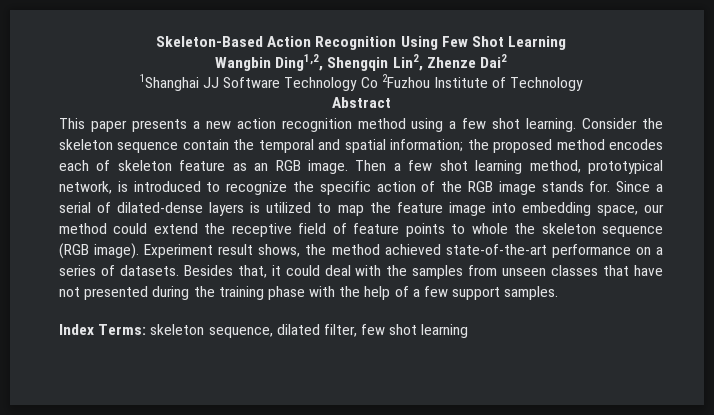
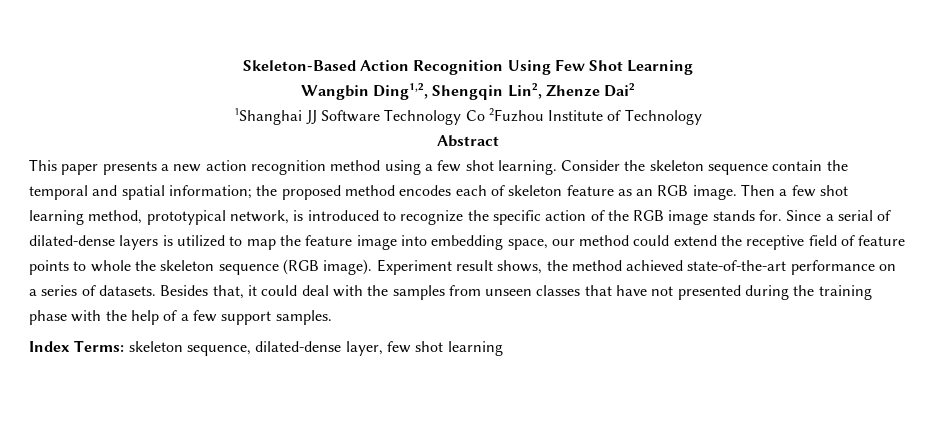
[276,324,357,337] dilated filter, -> [255,341,383,356] dilated-dense layer,

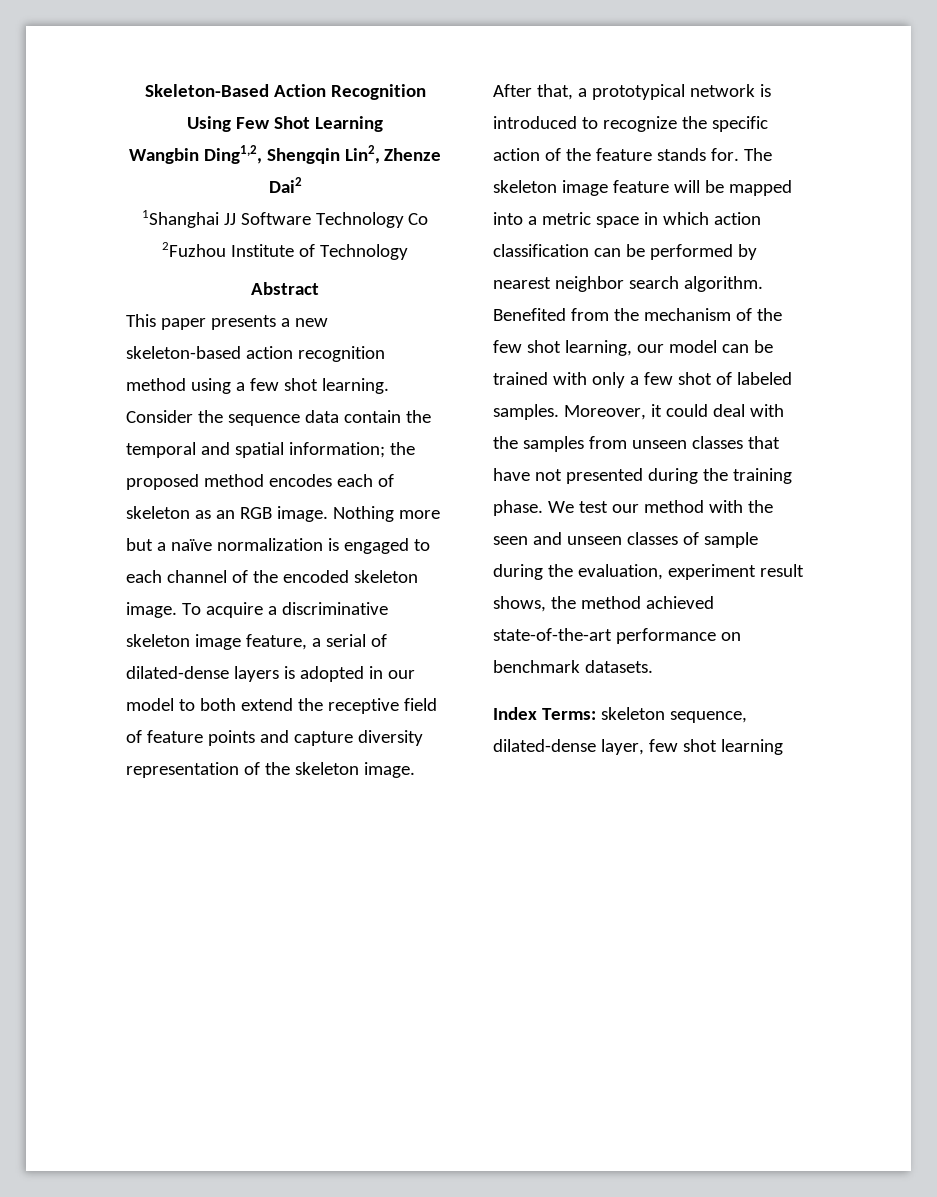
(202, 168) none -> [126,346,241,359] skeleton-based
[649,160,769,175] skeleton sequence -> [227,410,339,426] sequence data
[566,185,614,196] feature -> (190, 512) none
[741,184,849,197] [29,210,289,225] Then a few shot learning method, prototypical network, -> [332,506,440,522] [126,538,430,554] [126,570,418,583] [126,602,388,618] [126,634,387,650] [126,666,415,682] [126,698,437,714] [126,730,423,746] [126,762,415,778] [493,84,755,100] Nothing more but a naïve normalization is engaged to each channel of the encoded skeleton image. To acquire a discriminative skeleton image feature, a serial of dilated-dense layers is adopted in our model to both extend the receptive field of feature points and capture diversity representation of the skeleton image. After that, a prototypical network
[633,210,892,225] [29,235,906,250] [29,259,897,275] [29,285,244,299] RGB image stands for. Since a serial of dilated-dense layers is utilized to map the feature image into embedding space, our method could extend the receptive field of feature points to whole the skeleton sequence (RGB image). Experiment result shows, the method achieved state-of-the-art performance on a series of datasets. Besides that, -> [595,148,772,161] [493,180,792,196] [493,212,761,228] [493,244,757,260] [493,276,763,292] [493,308,782,321] [493,340,773,356] [493,372,792,388] [493,404,646,420] feature stands for. The skeleton image feature will be mapped into a metric space in which action classification can be performed by nearest neighbor search algorithm. Benefited from the mechanism of the few shot learning, our model can be trained with only a few shot of labeled samples. Moreover,
[29,310,332,325] phase with the help of a few support samples. -> [493,500,773,516] [493,532,758,548] [493,564,804,580] [493,596,714,612] [493,628,741,644] [493,660,653,673] phase. We test our method with the seen and unseen classes of sample during the evaluation, experiment result shows, the method achieved state-of-the-art performance on benchmark datasets.

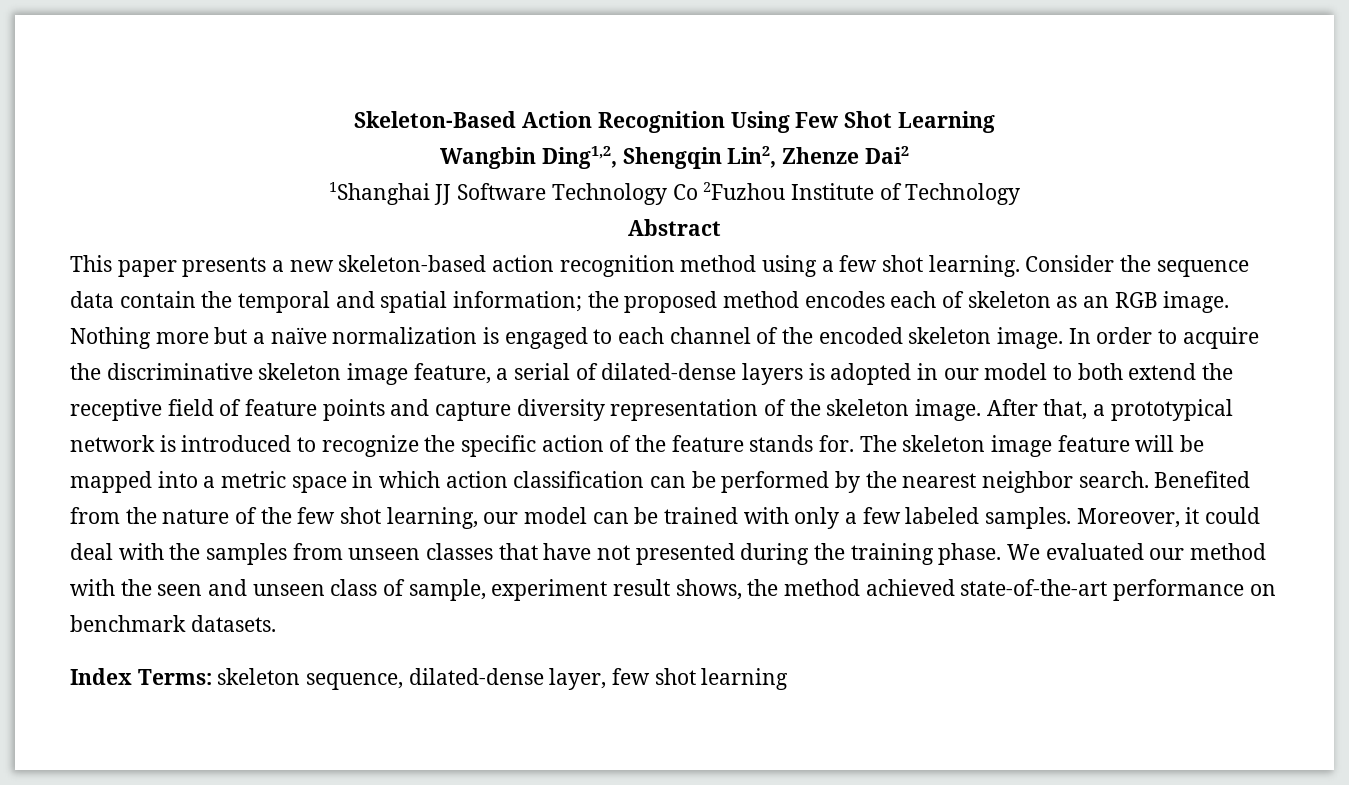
[181,602,277,618] To acquire a -> [1068,327,1259,349] [70,363,101,380] In order to acquire the
(757, 252) none -> [865,471,897,488] the
[628,276,763,292] search algorithm. -> [1078,471,1149,488] search.
[643,308,731,321] mechanism -> [162,509,230,524] nature
[677,372,732,385] shot of -> (901, 515) none
[578,501,608,513] test -> [1045,543,1144,560] evaluated
[626,532,758,548] [493,564,663,580] classes of sample during the evaluation, -> [330,579,486,601] class of sample,

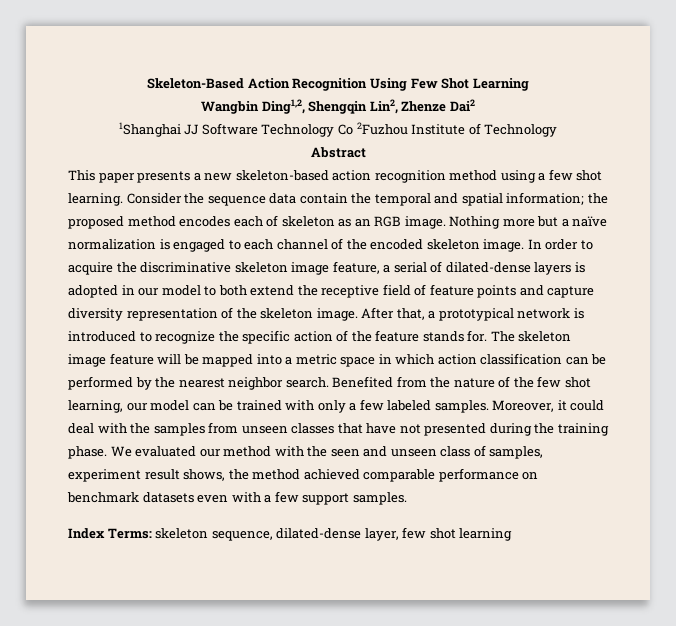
[408,579,486,601] sample, -> [489,446,544,459] samples,
[960,579,1108,596] state-of-the-art -> [363,469,436,482] comparable
[190,615,276,632] datasets. -> [142,491,407,505] datasets even with a few support samples.

